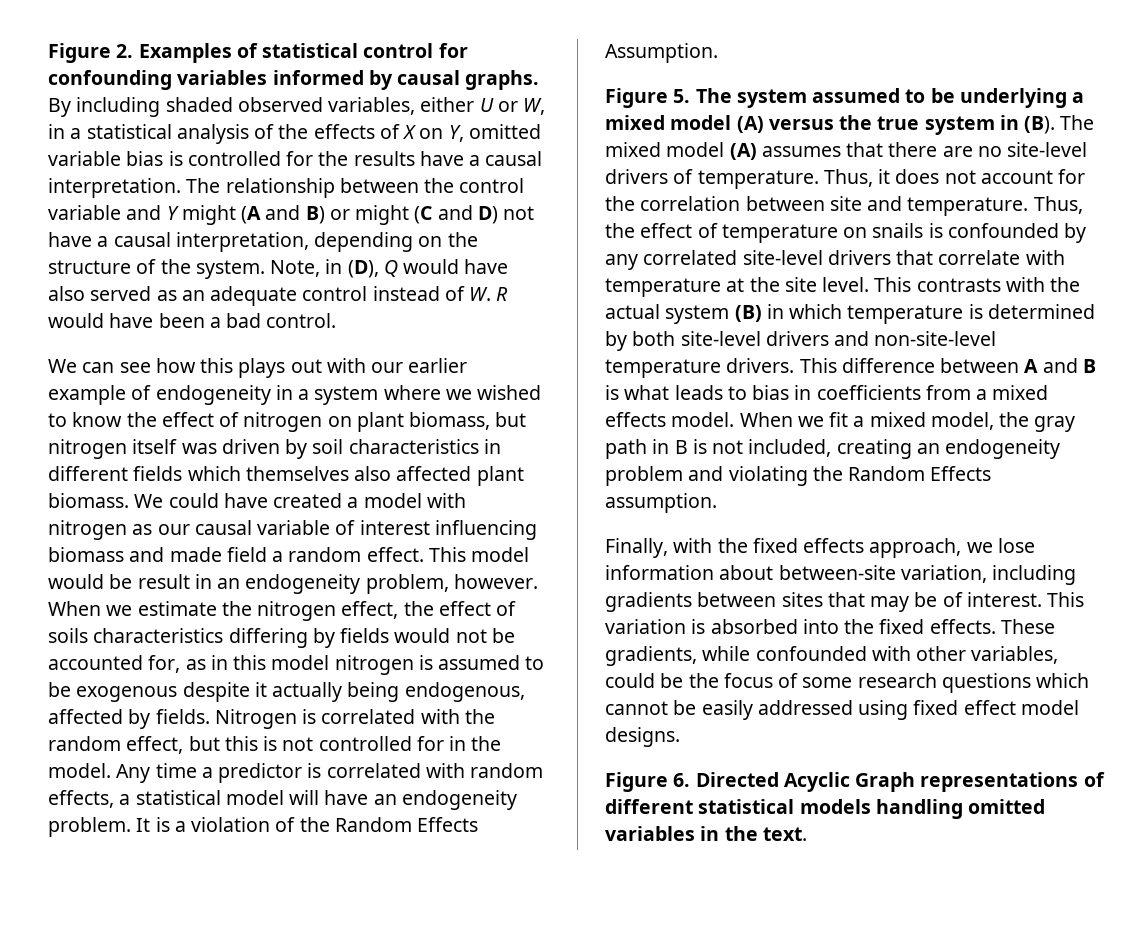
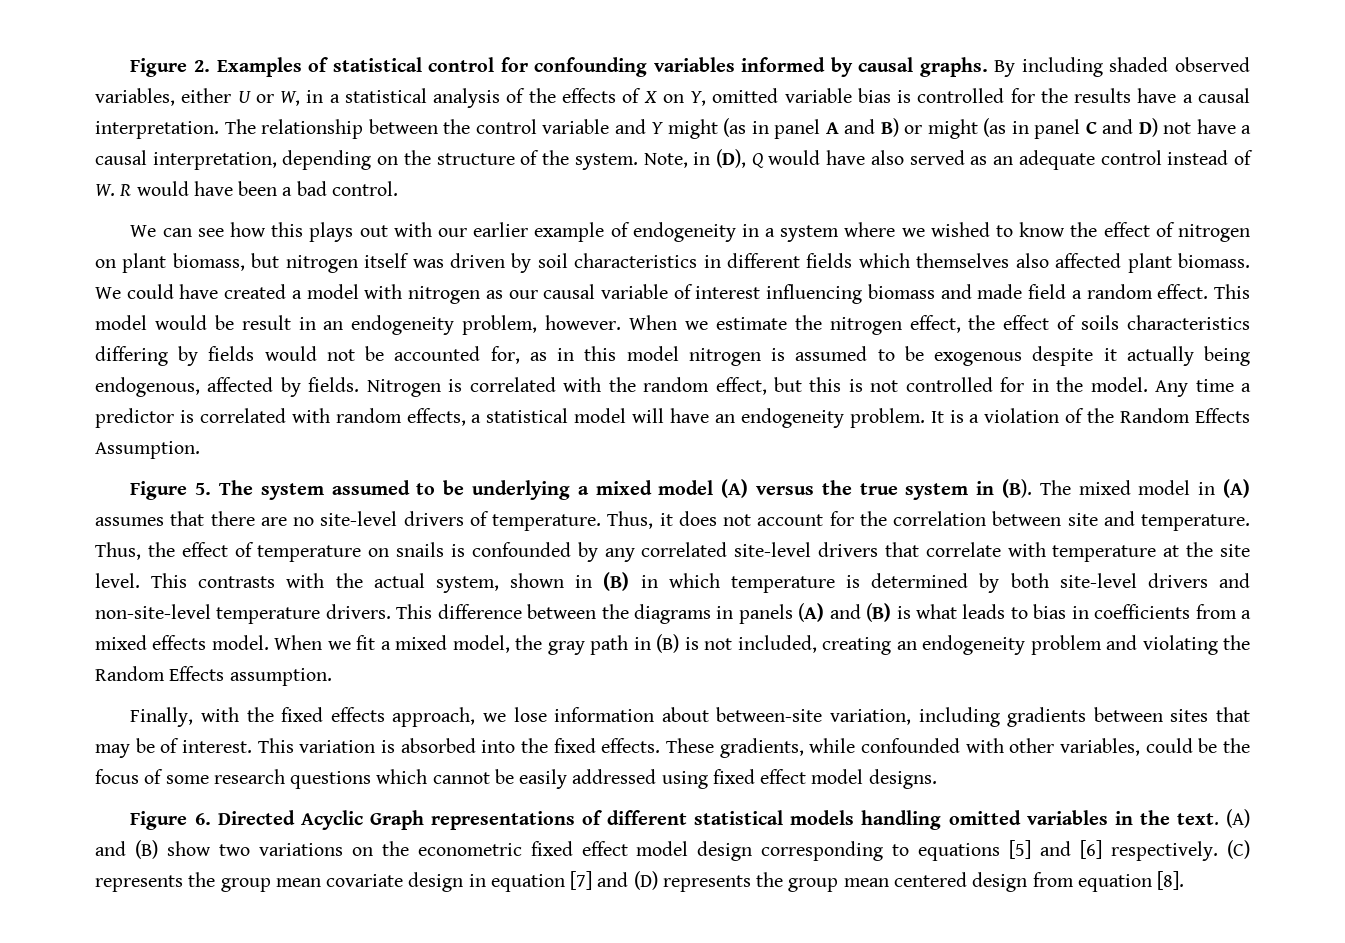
[241,205,433,225] (A and B) or might (C -> [723,118,1097,139] (as in panel A and B) or might (as in panel C
(725, 149) none -> [1198,482,1216,495] in
[665,305,730,324] system -> [435,573,593,593] system, shown in
[1024,358,1096,373] A and B -> [601,603,892,624] the diagrams in panels (A) and (B)
[674,440,688,454] B -> [656,634,680,653] (B)
(807, 834) none -> [1226,809,1250,828] [95,840,1250,861] [95,871,1185,892] (A) and (B) show two variations on the econometric fixed effect model design corresponding to equations [5] and [6] respectively. (C) represents the group mean covariate design in equation [7] and (D) represents the group mean centered design from equation [8].

